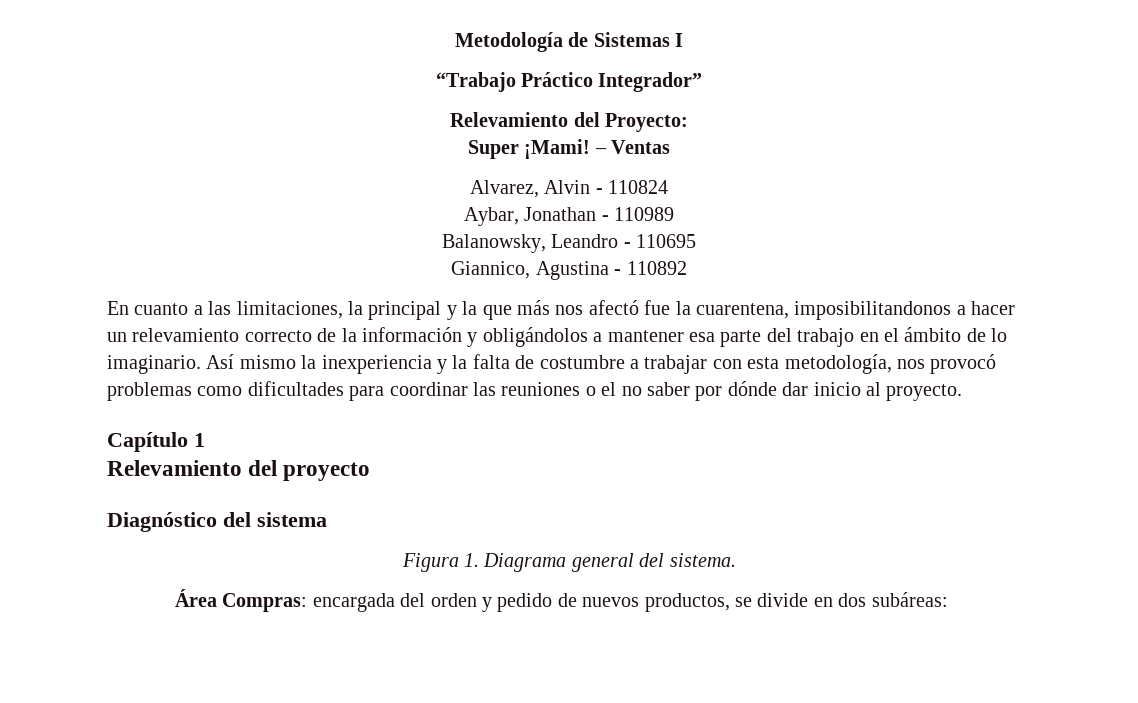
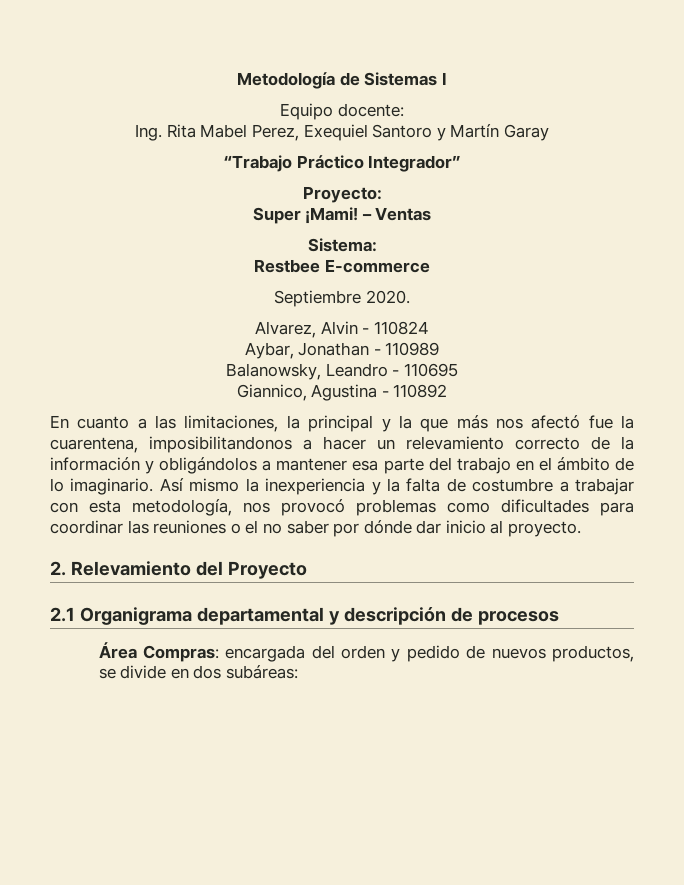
(684, 40) none -> [280,103,404,120] [135,124,549,141] // Equipo docente: // Ing. Rita Mabel Perez, Exequiel Santoro y Martín Garay
[450,112,600,127] Relevamiento del -> (461, 163) none
(671, 147) none -> [307,238,377,252] [254,259,430,273] [274,290,410,307] // Sistema: // Restbee E-commerce // Septiembre 2020.
[107,432,205,452] [107,460,371,481] [107,512,327,532] [401,553,736,572] Capítulo 1 // Relevamiento del proyecto // Diagnóstico del sistema // Figura 1. Diagrama general del sistema. -> [50,561,307,579] [50,607,559,625] 2. Relevamiento del Proyecto // 2.1 Organigrama departamental y descripción de procesos

